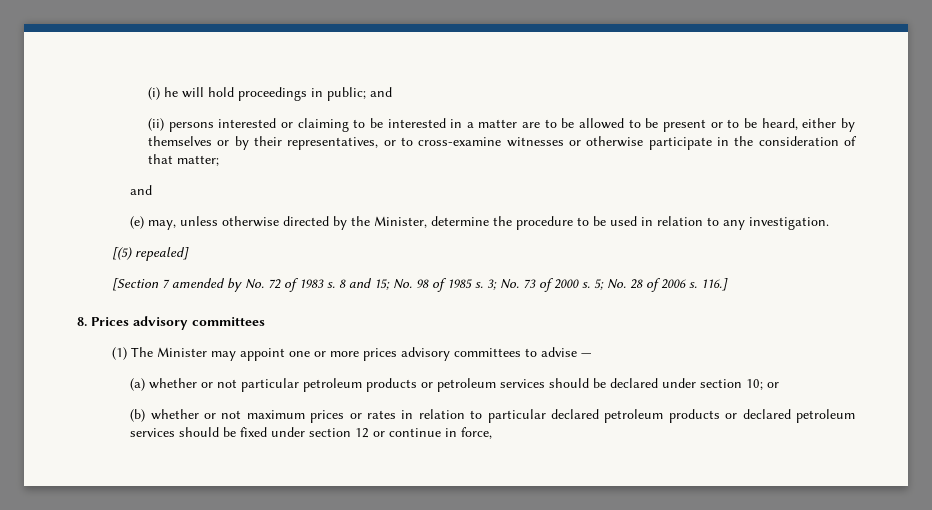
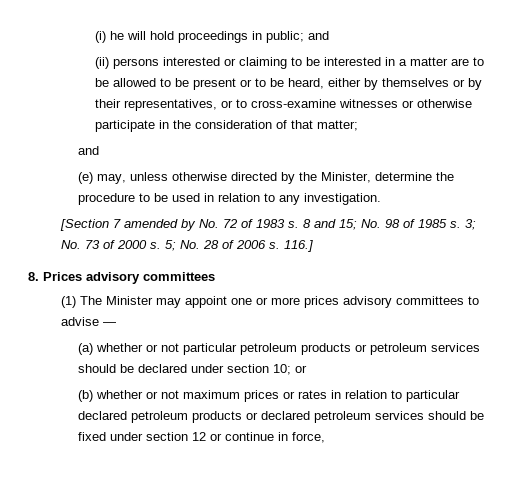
[112,247,190,261] // [(5) repealed] -> (381, 199) none

